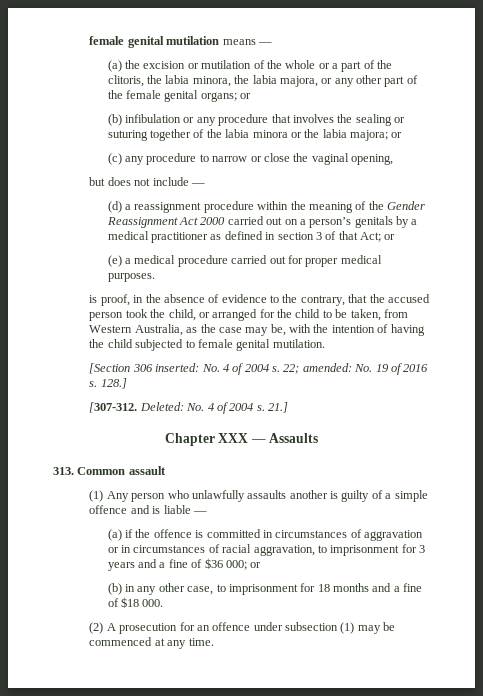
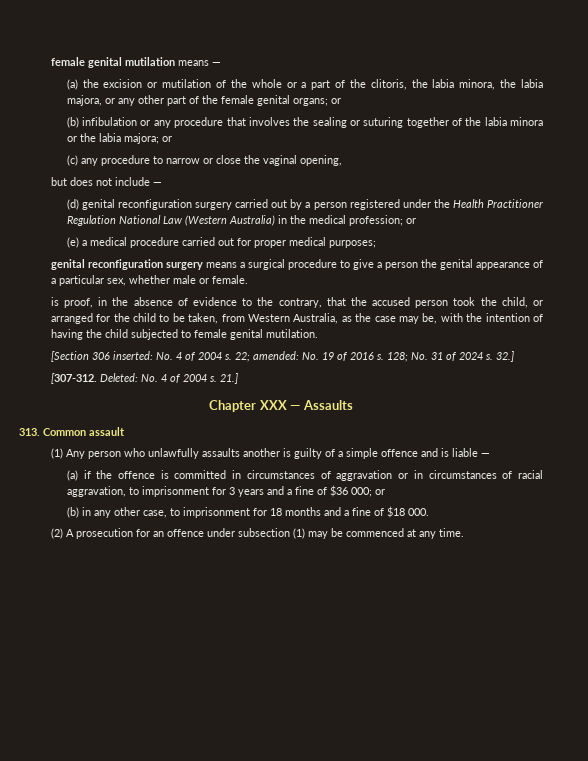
[125,201,426,213] [106,216,418,228] [107,231,382,243] a reassignment procedure within the meaning of the Gender Reassignment Act 2000 carried out on a person’s genitals by a medical practitioner as defined in section 3 of that Act; -> [81,199,543,210] [66,215,403,226] genital reconfiguration surgery carried out by a person registered under the Health Practitioner Regulation National Law (Western Australia) in the medical profession;
[107,273,155,282] purposes. -> [328,240,376,248] [50,259,544,270] [50,275,248,286] purposes; // genital reconfiguration surgery means a surgical procedure to give a person the genital appearance of a particular sex, whether male or female.
[100,378,127,389] 128.] -> [386,351,514,362] 128; No. 31 of 2024 s. 32.]

